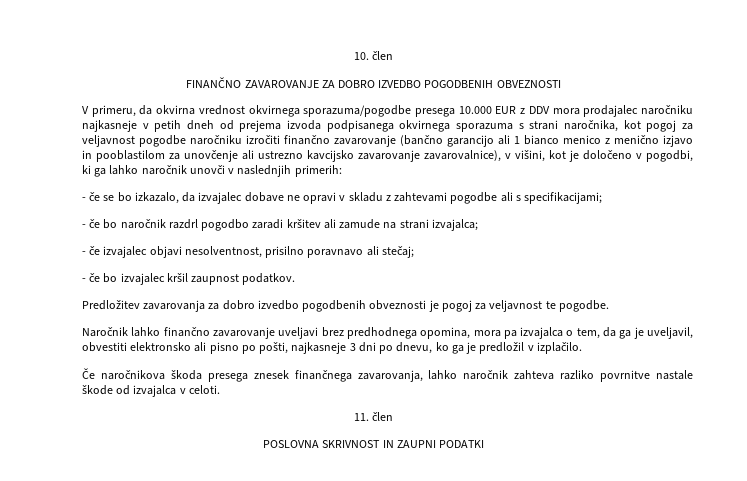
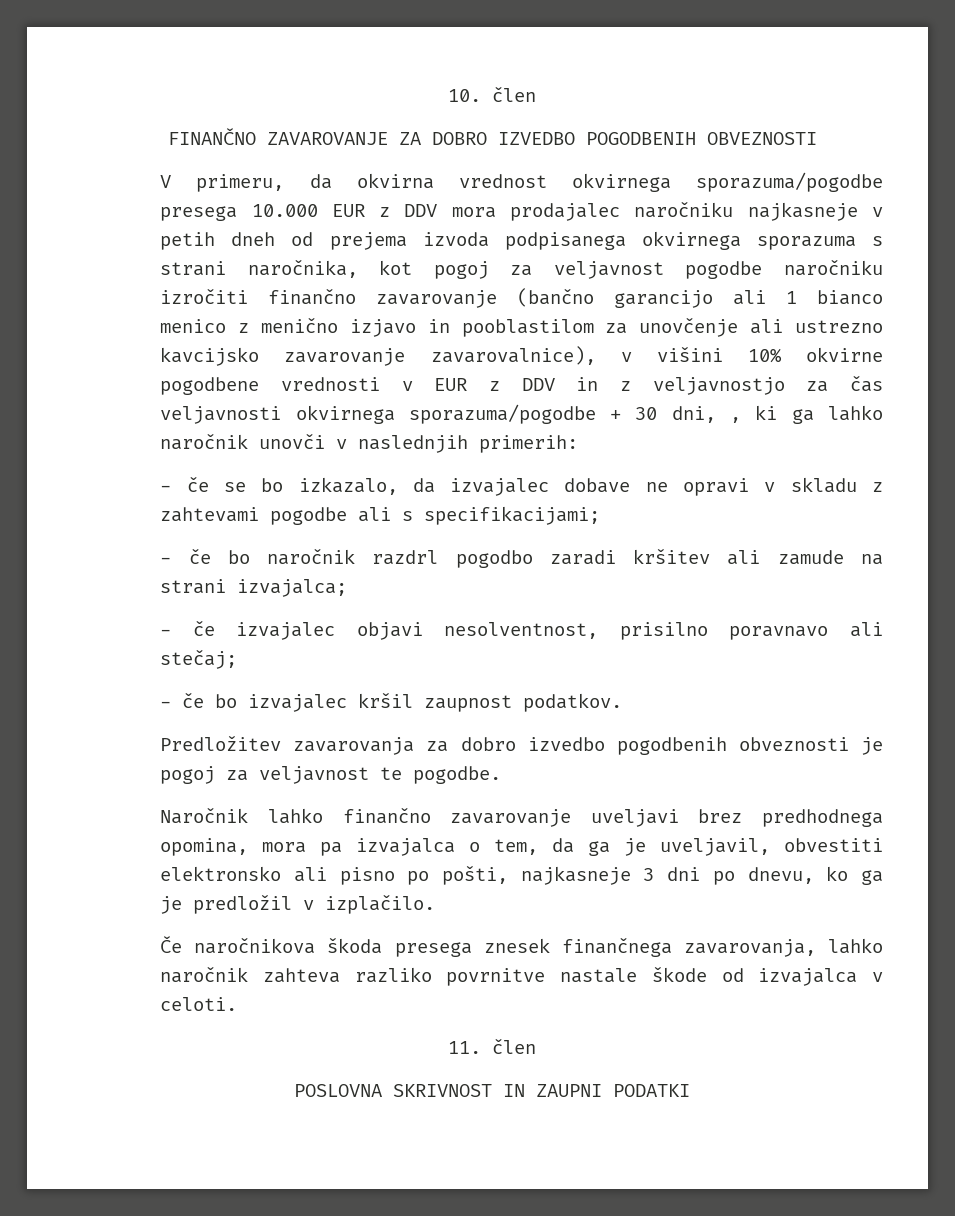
[514,150,693,162] višini, kot je določeno v pogodbi, -> [656,347,883,363] [160,376,883,395] [160,404,742,424] višini 10% okvirne pogodbene vrednosti v EUR z DDV in z veljavnostjo za čas veljavnosti okvirnega sporazuma/pogodbe + 30 dni, ,

